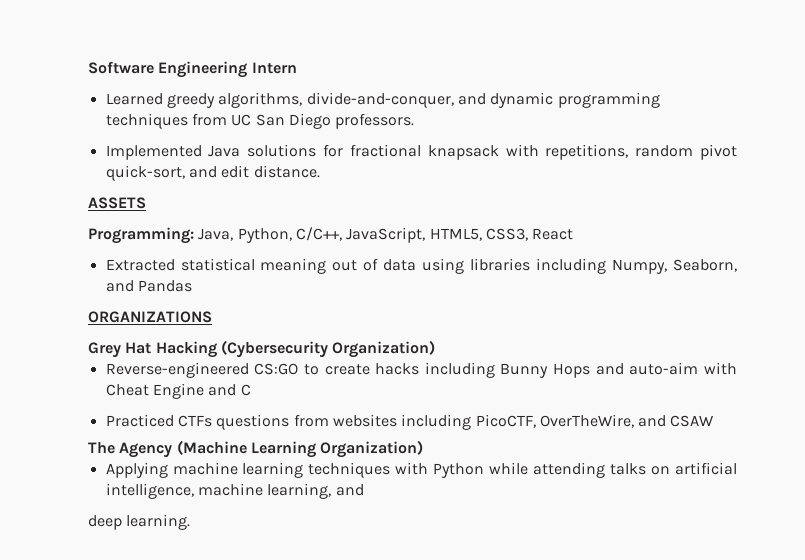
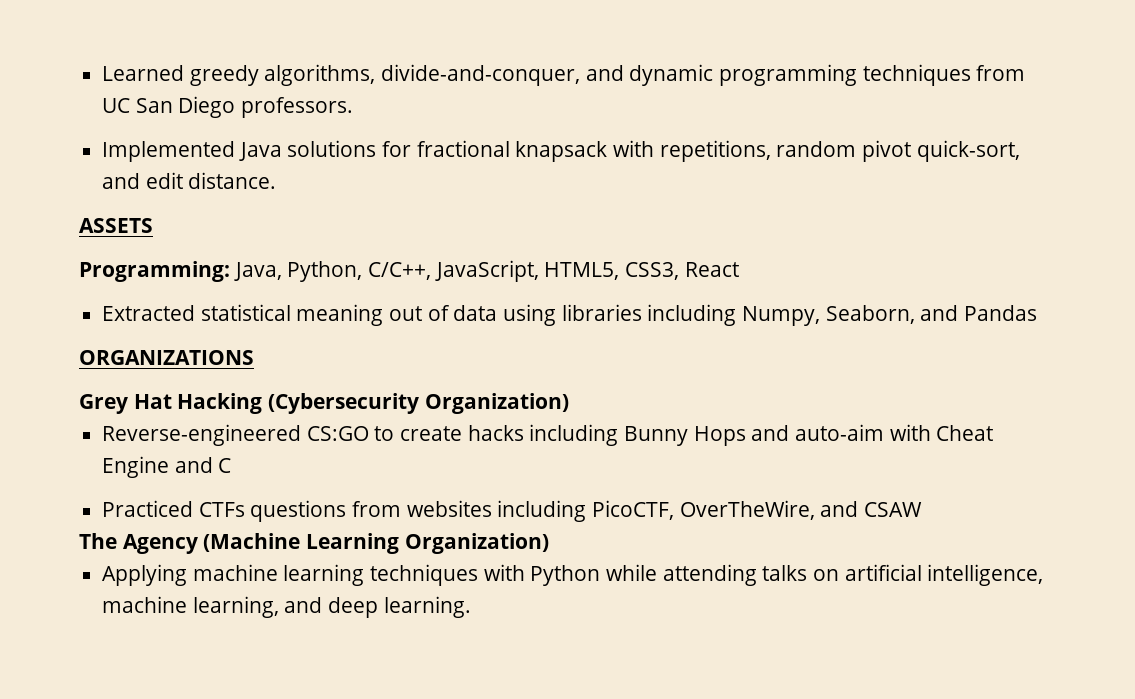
[88,61,297,78] Software Engineering Intern // -> (102, 73) none
(364, 490) // -> (323, 605) none

